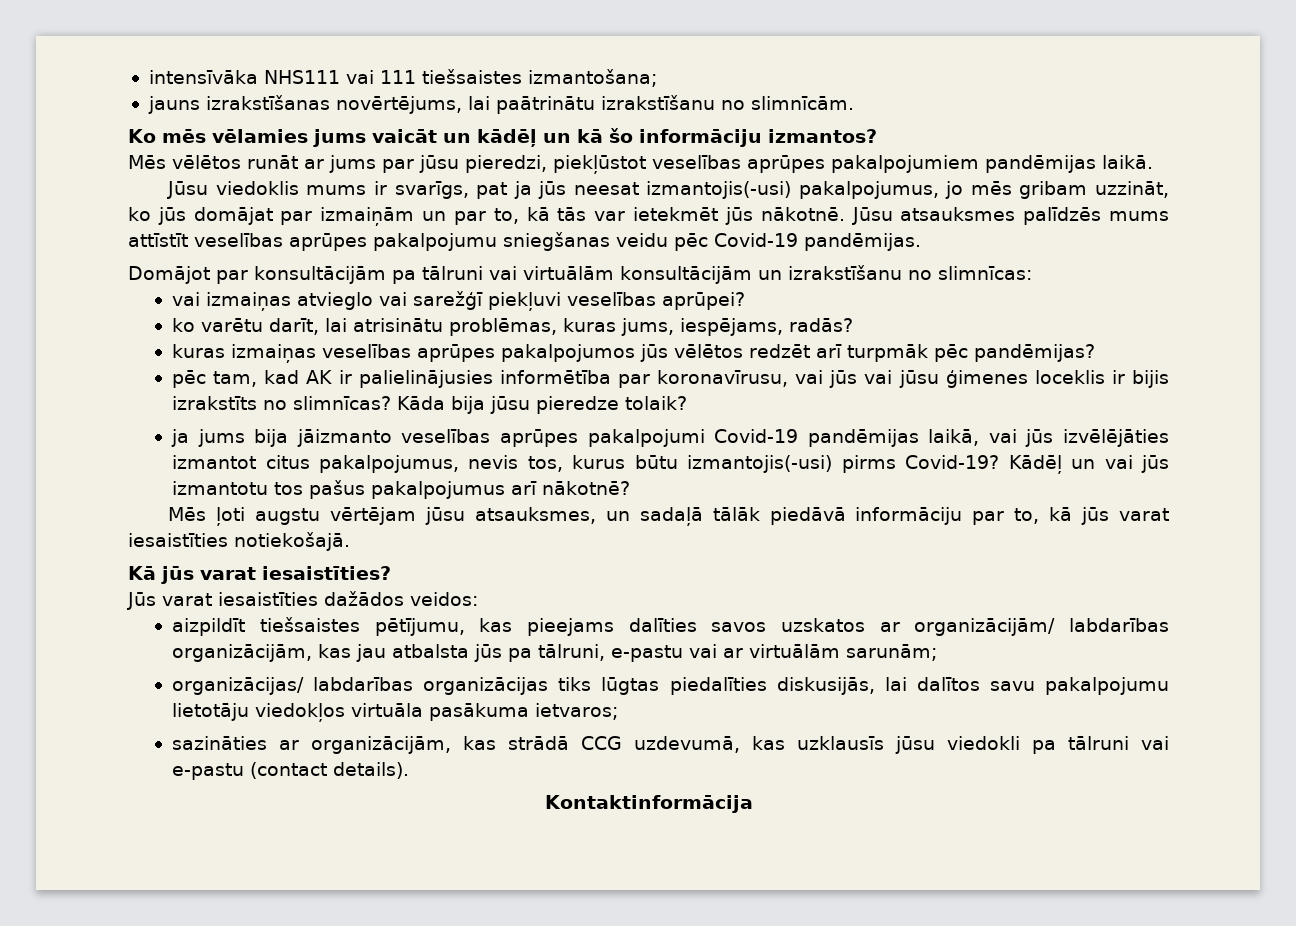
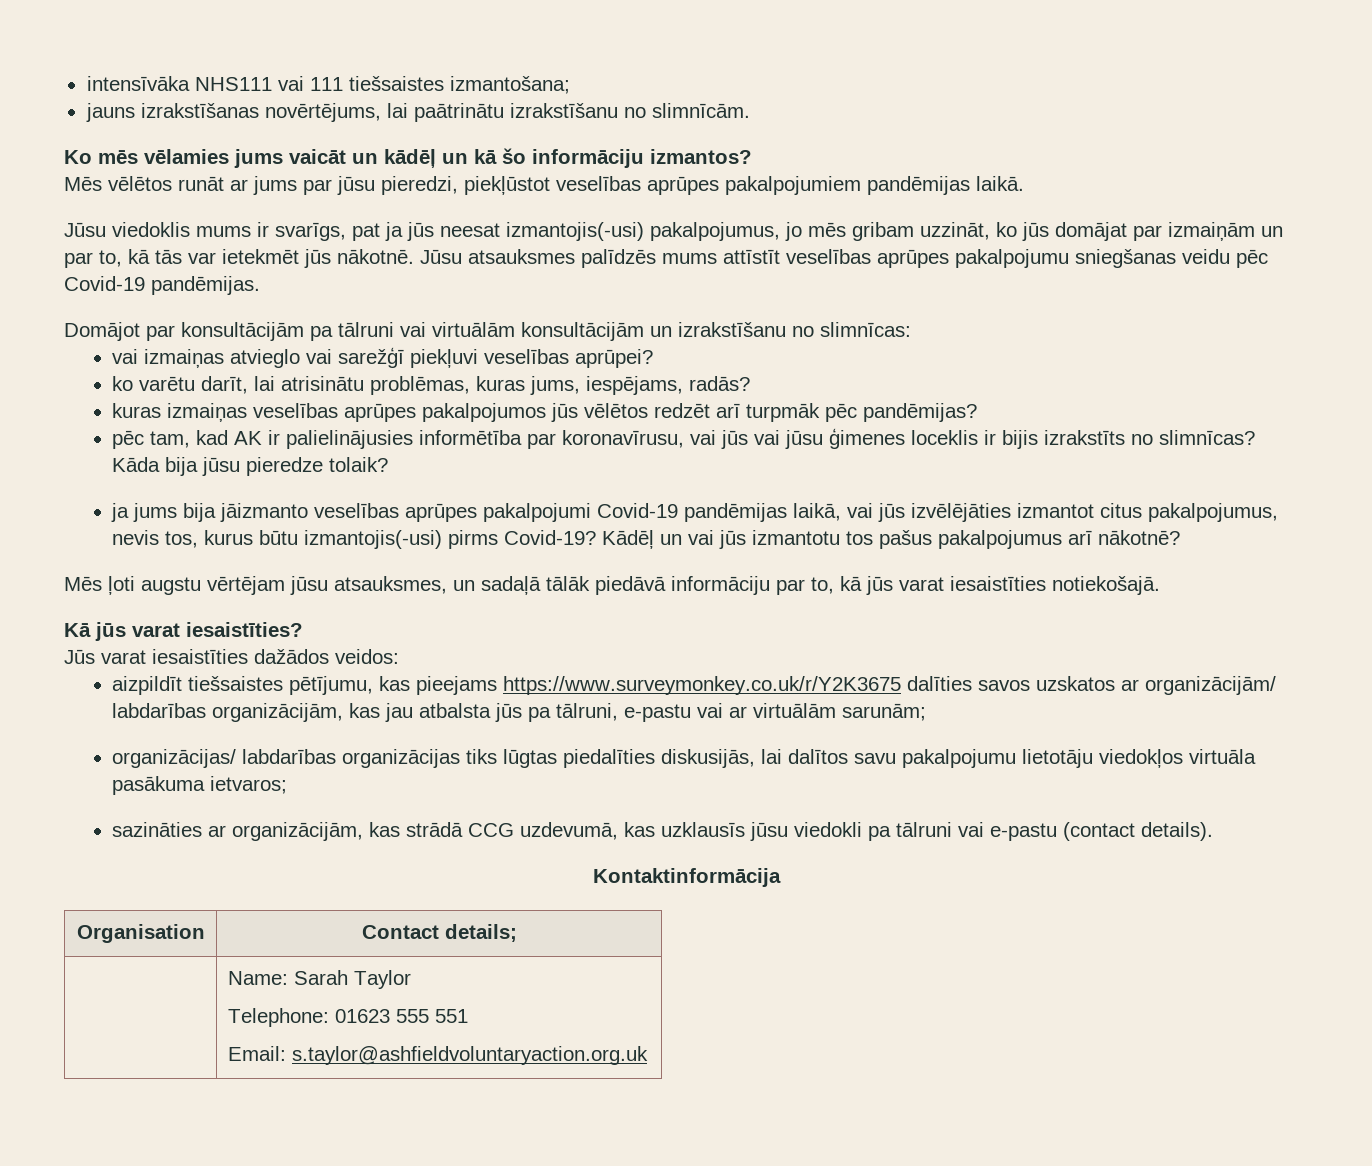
(614, 627) none -> [503,676,902,695] https://www.surveymonkey.co.uk/r/Y2K3675
(753, 804) none -> [76,924,205,943] [361,924,517,942] [227,970,411,989] [227,1008,468,1027] [227,1046,648,1065] // Organisation | Contact details; // | Name: Sarah Taylor // Telephone: 01623 555 551 // Email: s.taylor@ashfieldvoluntaryaction.org.uk

